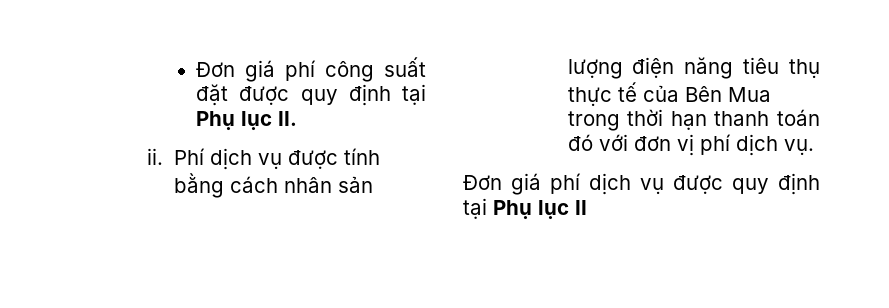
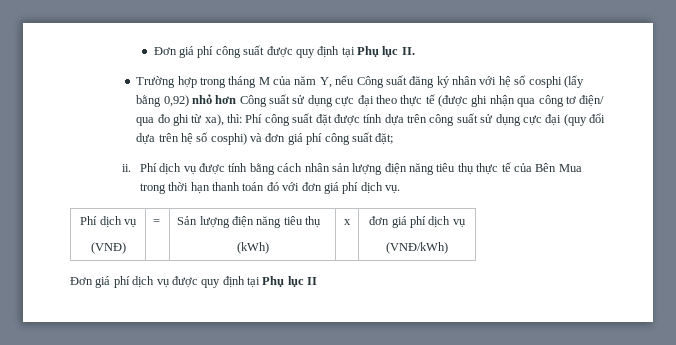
[196,84,229,106] đặt -> (265, 50) none
(298, 118) none -> [136,75,584,88] [136,94,605,107] [136,113,606,126] [136,132,394,145] // Trường hợp trong tháng M của năm Y, nếu Công suất đăng ký nhân với hệ số cosphi (lấy bằng 0,92) nhỏ hơn Công suất sử dụng cực đại theo thực tế (được ghi nhận qua công tơ điện/ qua đo ghi từ xa), thì: Phí công suất đặt được tính dựa trên công suất sử dụng cực đại (quy đổi dựa trên hệ số cosphi) và đơn giá phí công suất đặt;
[676,134,694,156] vị -> [323,182,339,194] giá
(814, 147) none -> [80,216,137,228] [90,242,126,254] [153,219,161,225] [177,216,322,228] [236,242,269,254] [344,219,351,225] [369,216,466,228] [386,242,448,254] // Phí dịch vụ // (VNĐ) | = | Sản lượng điện năng tiêu thụ // (kWh) | x | đơn giá phí dịch vụ // (VNĐ/kWh)

